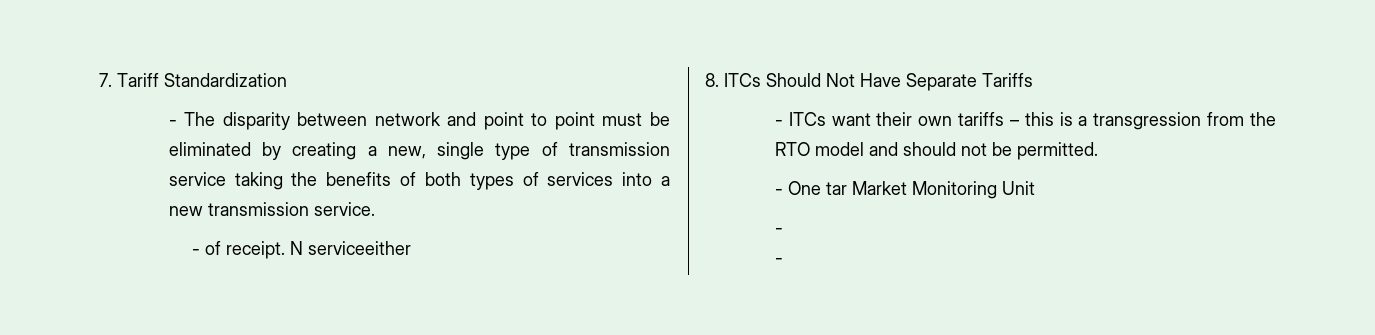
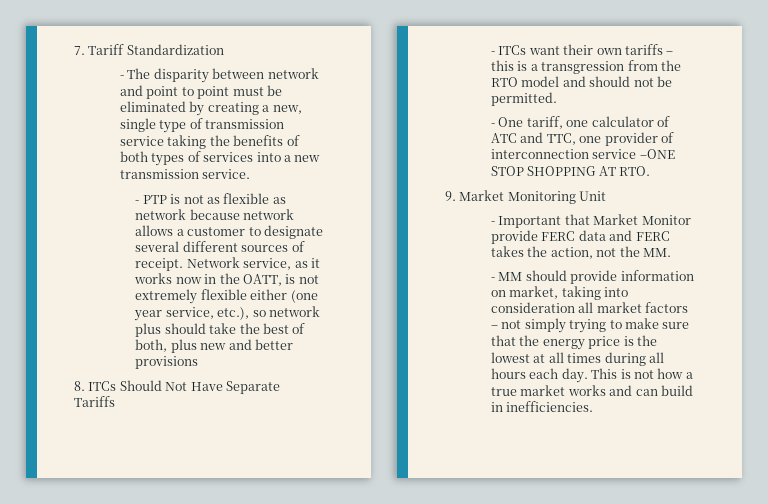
[205,241,412,259] of receipt. N serviceeither -> [142,193,286,204] [135,209,295,220] [135,225,323,239] [135,241,305,252] [135,257,320,271] [134,273,319,286] [135,289,318,304] [134,306,320,321] [135,323,306,337] [135,339,293,353] [135,356,199,369] PTP is not as flexible as network because network allows a customer to designate several different sources of receipt. Network service, as it works now in the OATT, is not extremely flexible either (one year service, etc.), so network plus should take the best of both, plus new and better provisions
[825,181,1035,199] [774,228,783,234] [774,258,783,264] tar Market Monitoring Unit // - // - -> [526,116,670,129] [491,132,674,146] [491,149,675,159] [491,166,651,176] [445,190,607,204] [491,214,691,228] [491,230,670,244] [491,246,671,259] [491,270,694,284] [491,286,629,300] [491,302,689,313] [491,318,690,333] [491,335,657,350] [491,352,664,366] [491,368,693,383] [491,385,693,396] [491,401,594,412] tariff, one calculator of ATC and TTC, one provider of interconnection service –ONE STOP SHOPPING AT RTO. // 9. Market Monitoring Unit // - Important that Market Monitor provide FERC data and FERC takes the action, not the MM. // - MM should provide information on market, taking into consideration all market factors – not simply trying to make sure that the energy price is the lowest at all times during all hours each day. This is not how a true market works and can build in inefficiencies.

